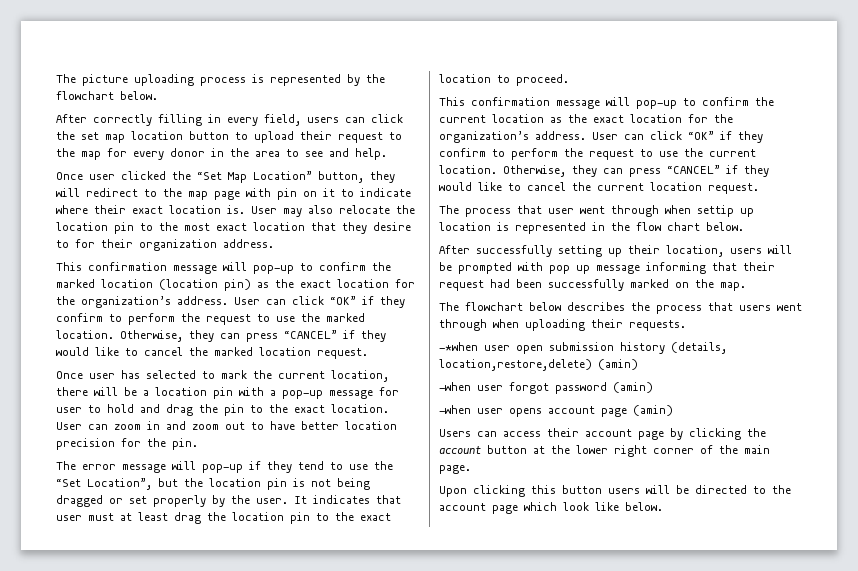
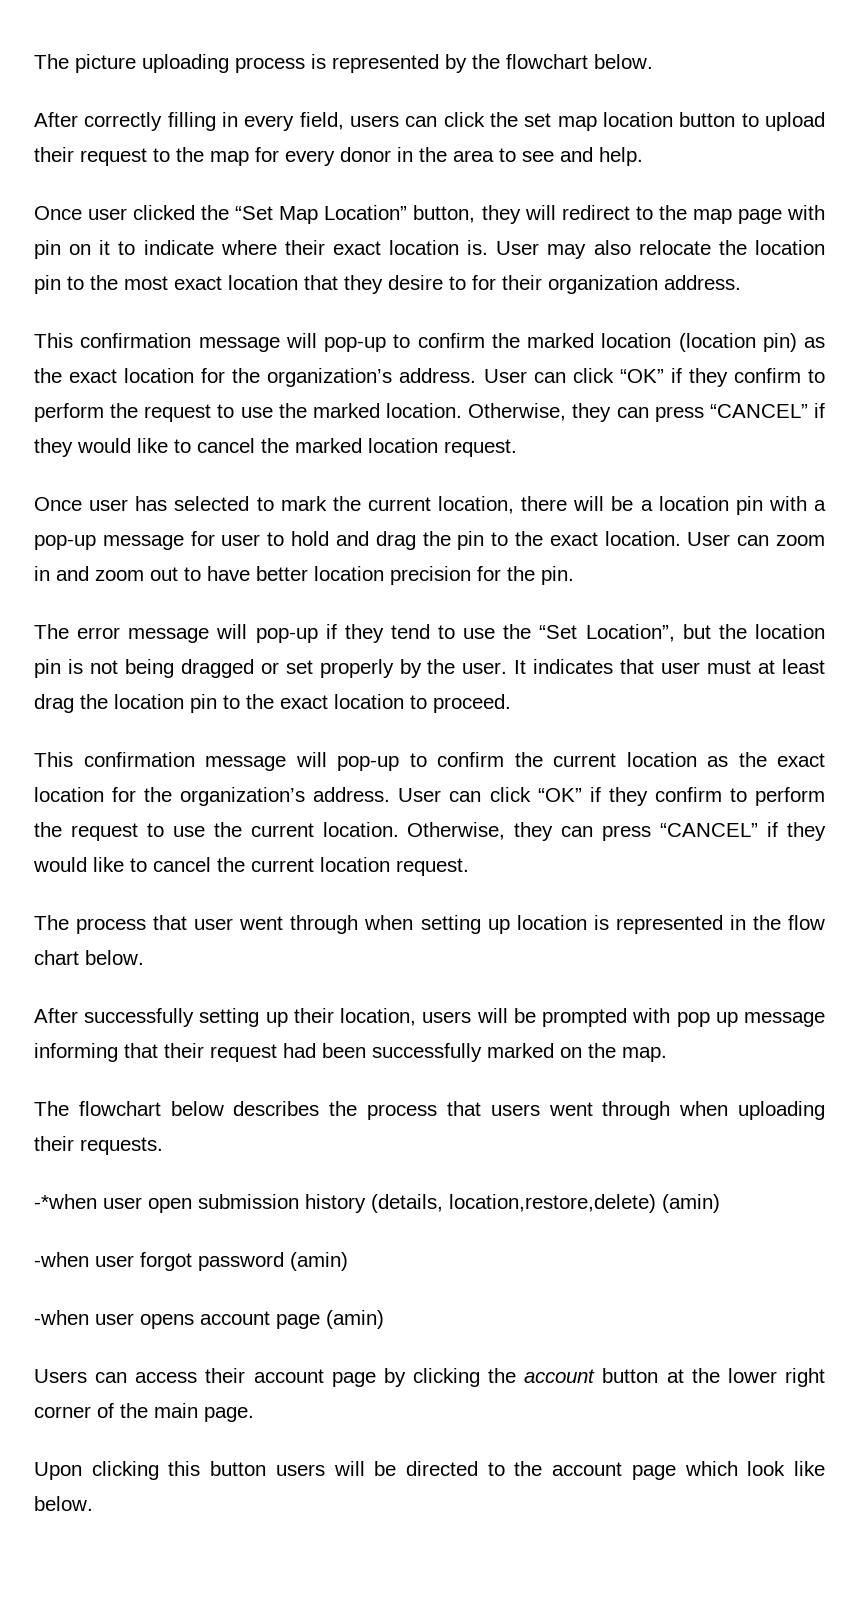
[697,205,734,217] settip -> [420,915,481,934] setting

